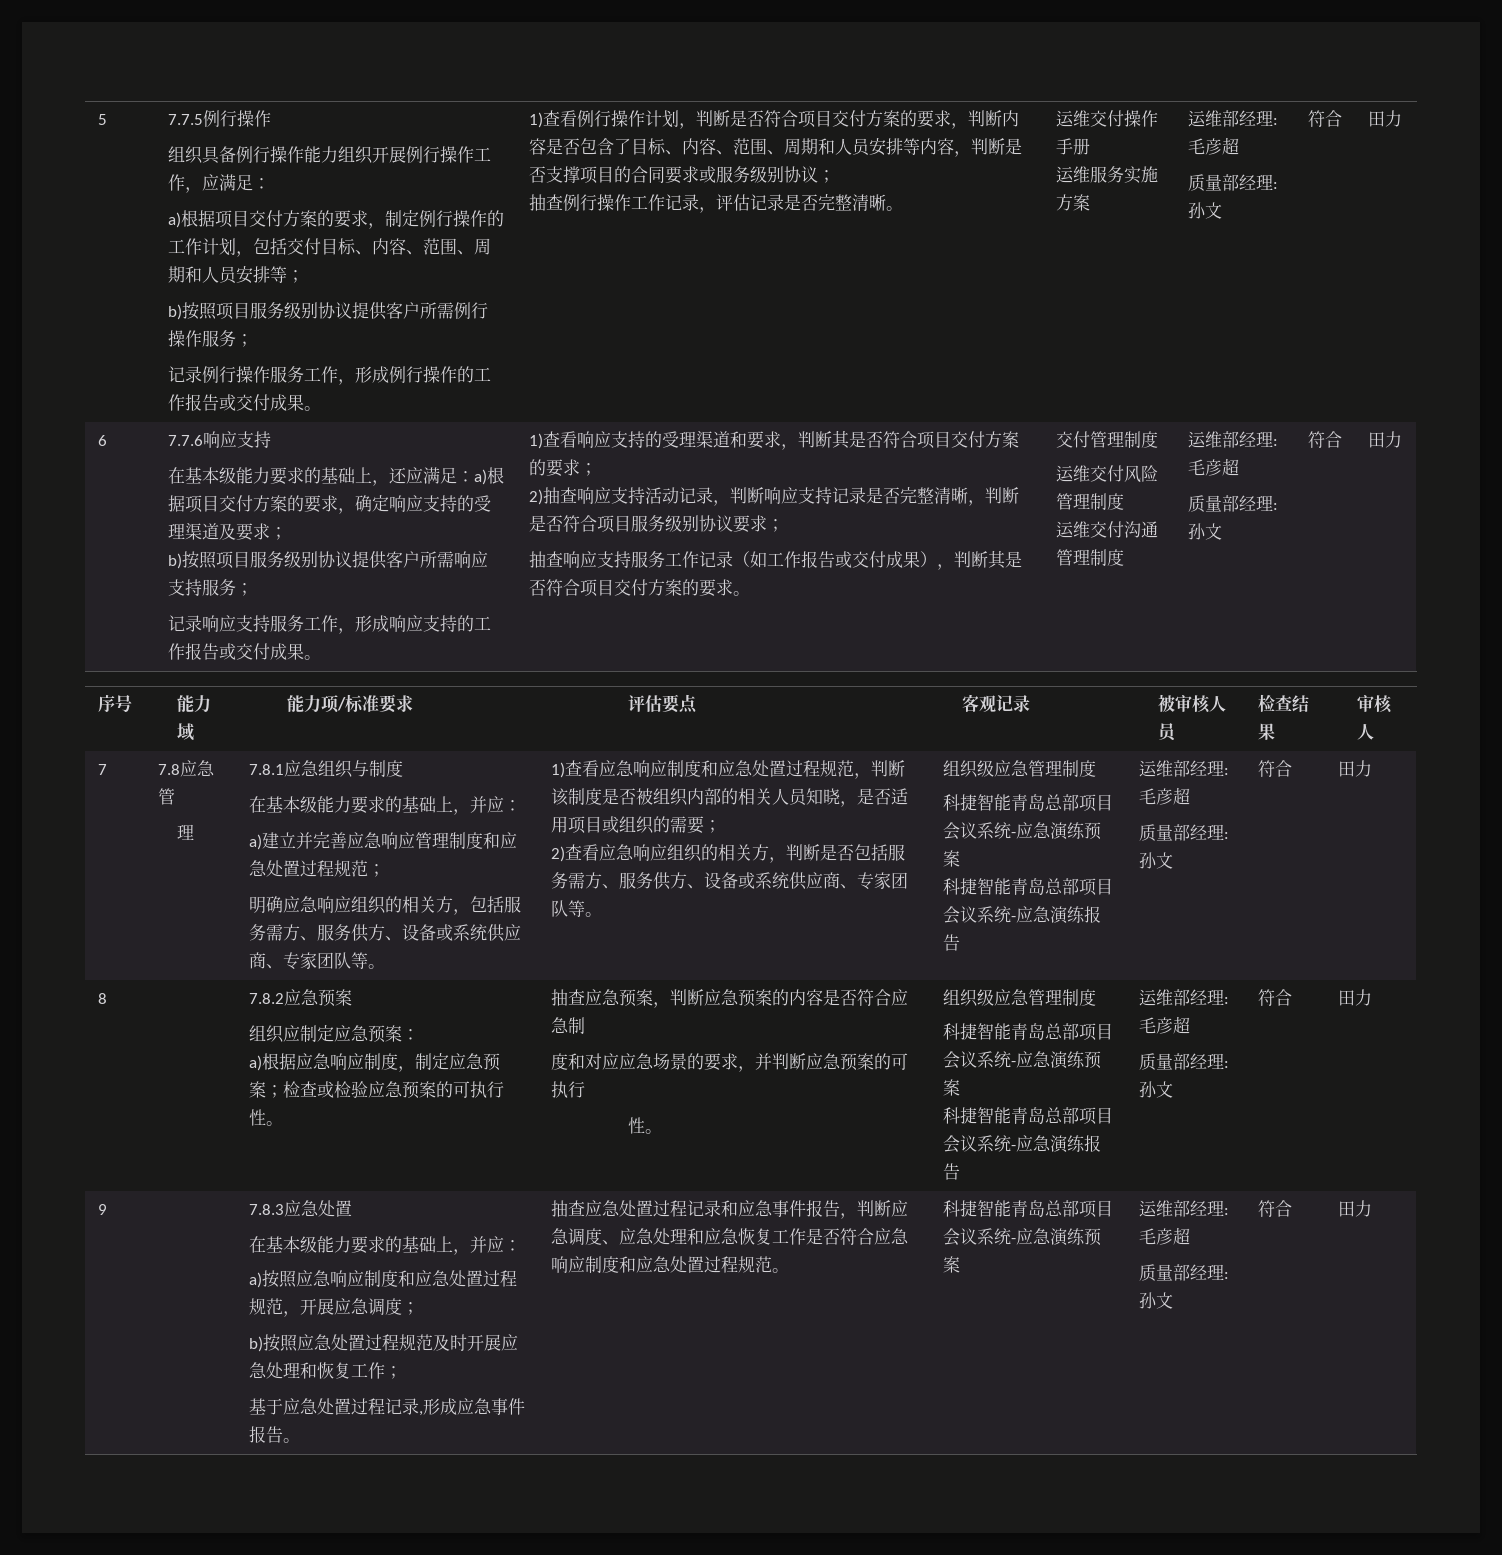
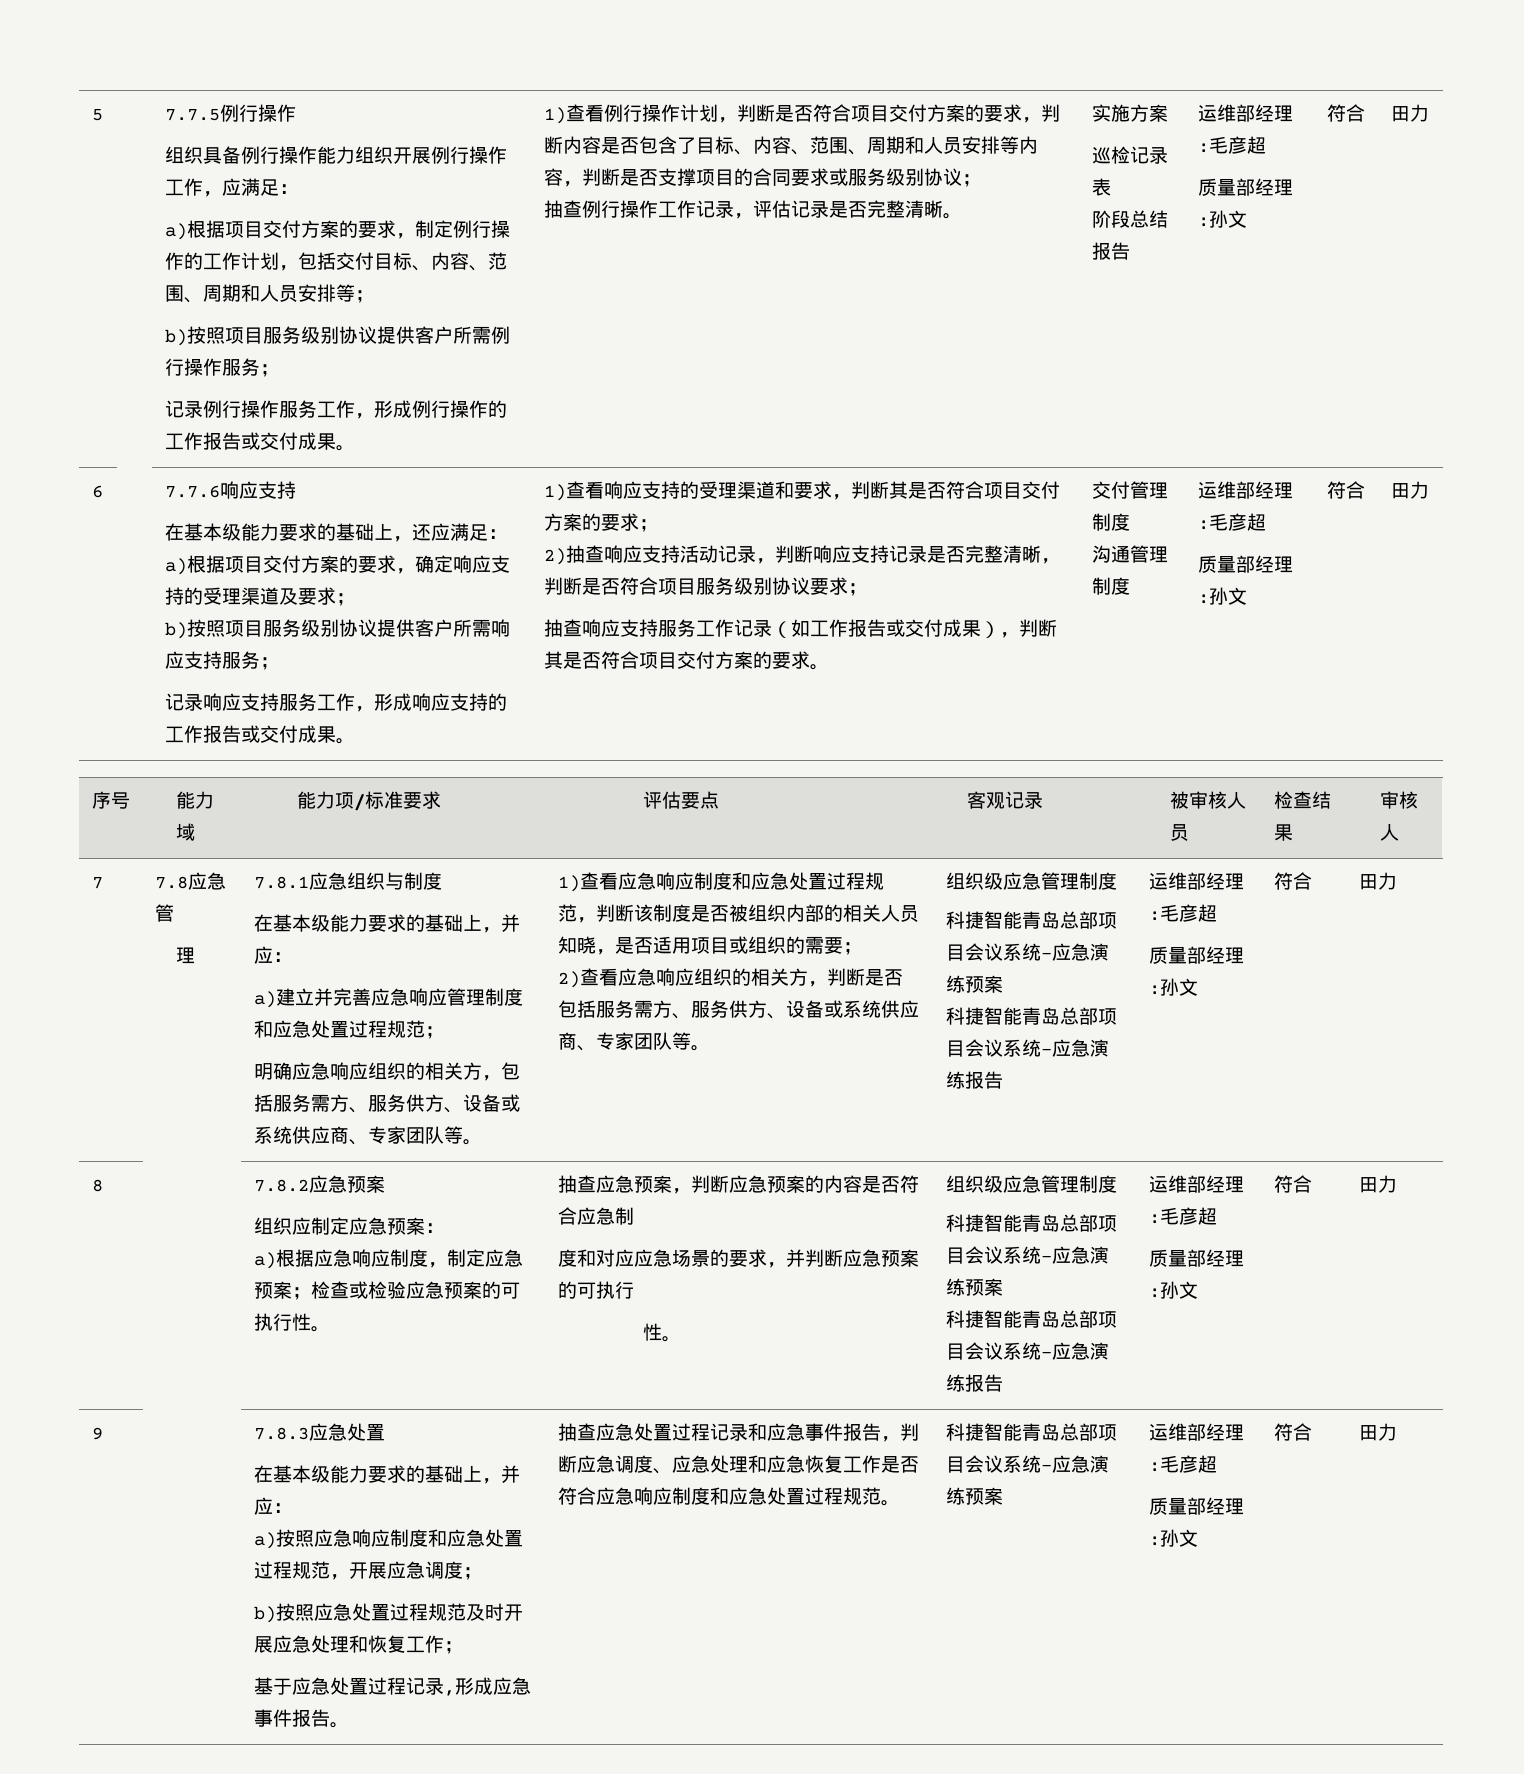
[1055,110,1158,127] [1055,138,1090,155] [1055,166,1158,184] [1055,194,1090,211] 运维交付操作手册 // 运维服务实施方案 -> [1091,104,1168,122] [1091,146,1168,164] [1091,178,1111,196] [1091,210,1168,228] [1091,242,1130,260] 实施方案 // 巡检记录表 // 阶段总结报告
[1055,465,1158,483] [1055,493,1124,510] [1055,521,1124,538] 运维交付风险管理制度 // 运维交付 -> (1130, 522) none

